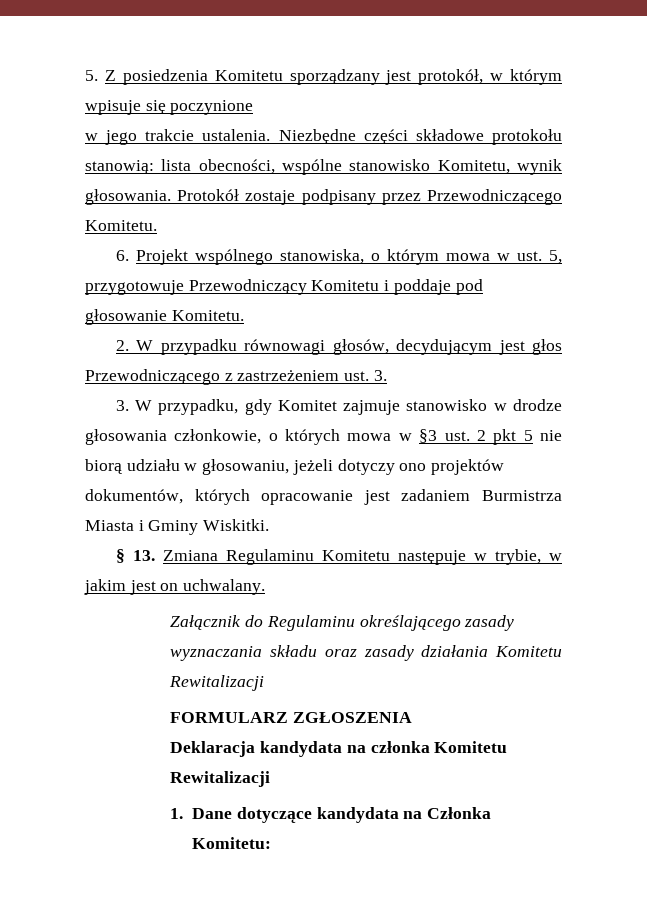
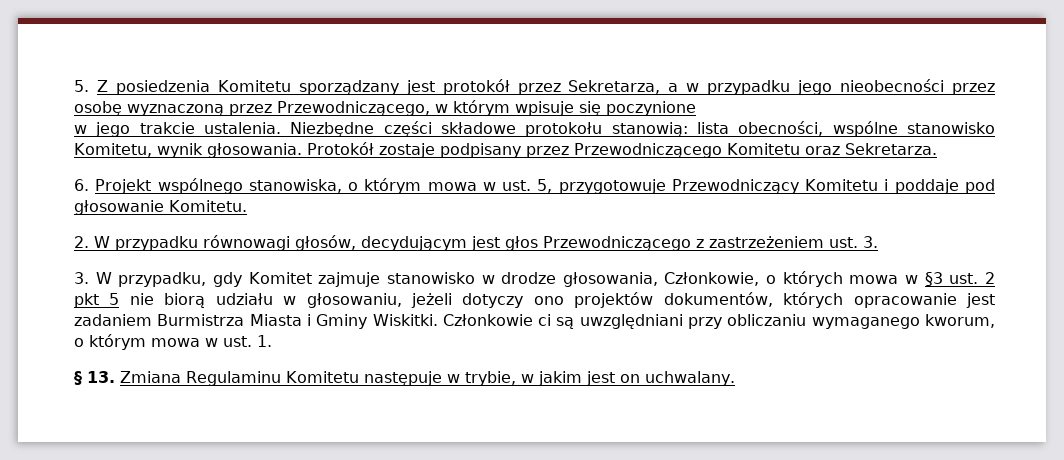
[418,69,484,85] protokół, -> [442,79,995,95] [74,101,430,116] protokół przez Sekretarza, a w przypadku jego nieobecności przez osobę wyznaczoną przez Przewodniczącego,
[85,220,157,231] Komitetu. -> [726,143,937,155] Komitetu oraz Sekretarza.
[85,429,262,445] głosowania członkowie, -> [562,272,760,287] głosowania, Członkowie,
(270, 525) none -> [442,314,995,329] [74,334,272,350] Członkowie ci są uwzględniani przy obliczaniu wymaganego kworum, o którym mowa w ust. 1.
[170,615,515,631] [170,645,562,661] [169,675,265,691] [170,712,413,723] [170,741,508,757] [170,771,271,787] [170,807,492,823] [192,837,272,849] // Załącznik do Regulaminu określającego zasady wyznaczania składu oraz zasady działania Komitetu Rewitalizacji // FORMULARZ ZGŁOSZENIA // Deklaracja kandydata na członka Komitetu Rewitalizacji // 1. Dane dotyczące kandydata na Członka Komitetu: -> (735, 378) none

